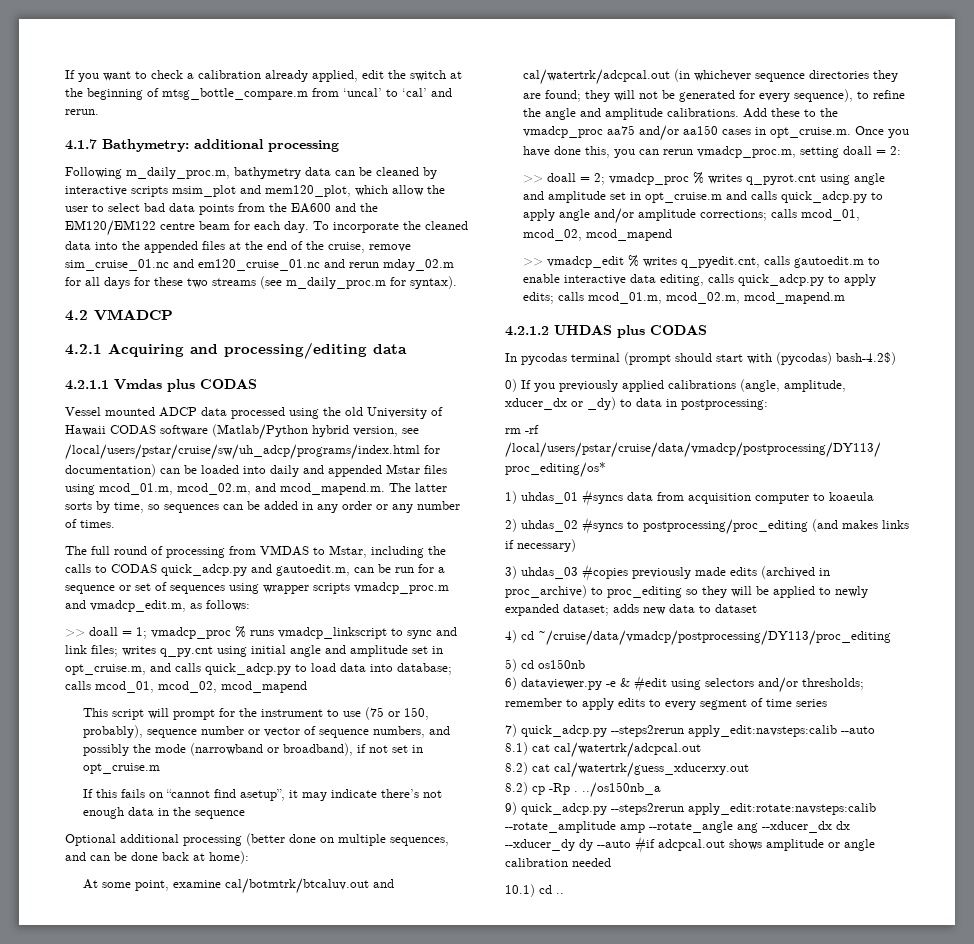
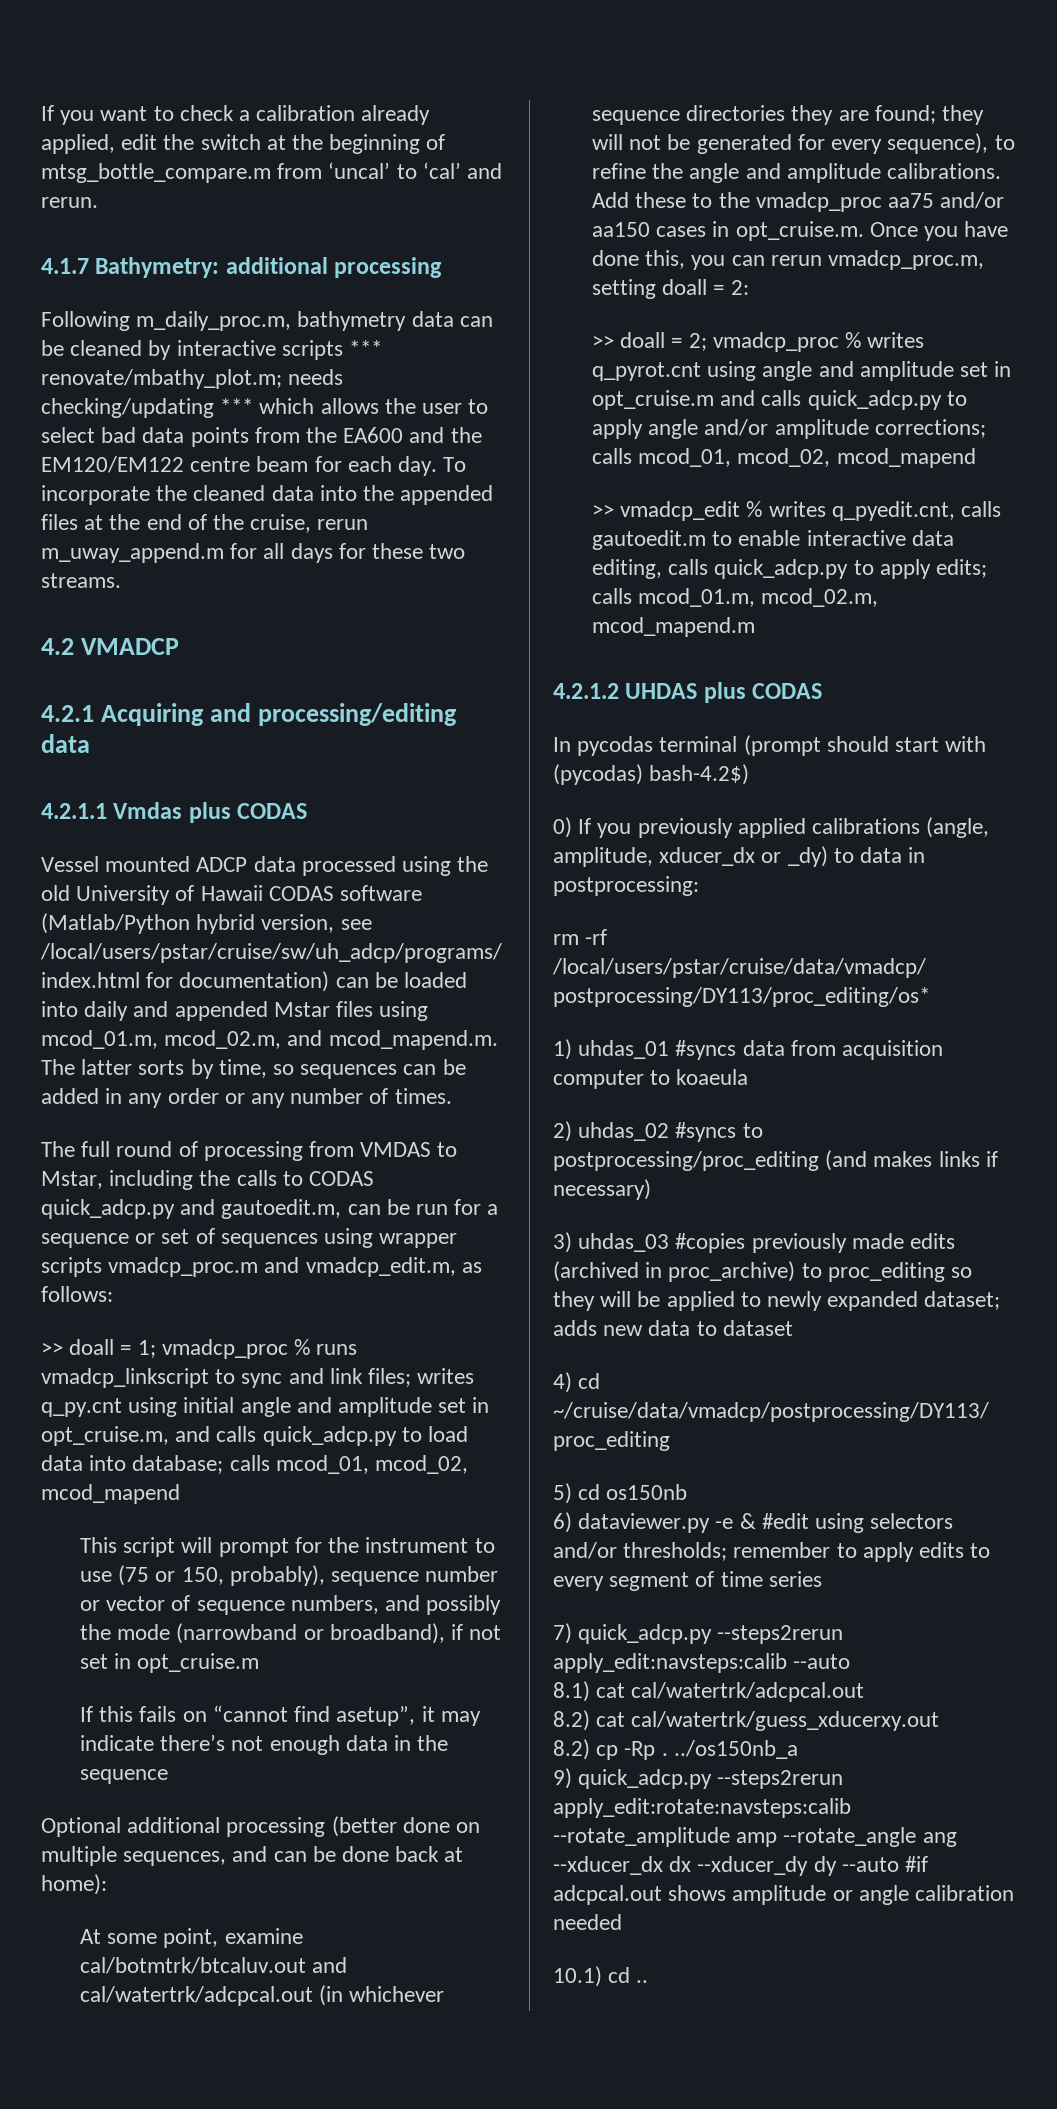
[172,185,424,197] msim_plot and mem120_plot, which allow -> [349,340,383,356] [41,369,344,389] [41,398,379,418] *** renovate/mbathy_plot.m; needs checking/updating *** which allows
[369,244,411,252] [65,259,454,271] remove sim_cruise_01.nc and em120_cruise_01.nc and rerun mday_02.m -> [317,519,369,530] [41,543,224,563] rerun m_uway_append.m
[212,276,457,289] streams (see m_daily_proc.m for syntax). -> [41,573,121,588] streams.

